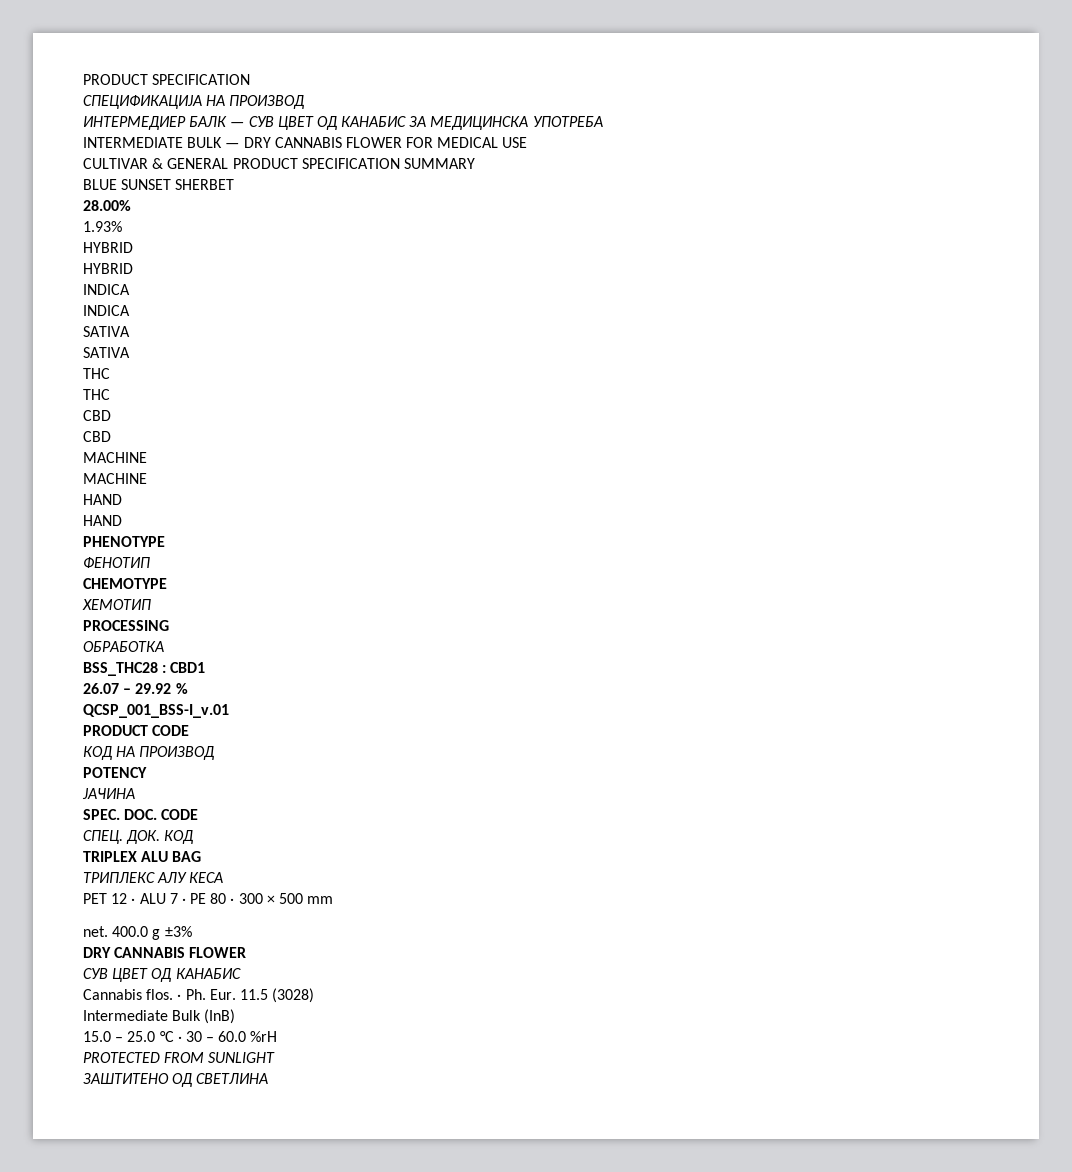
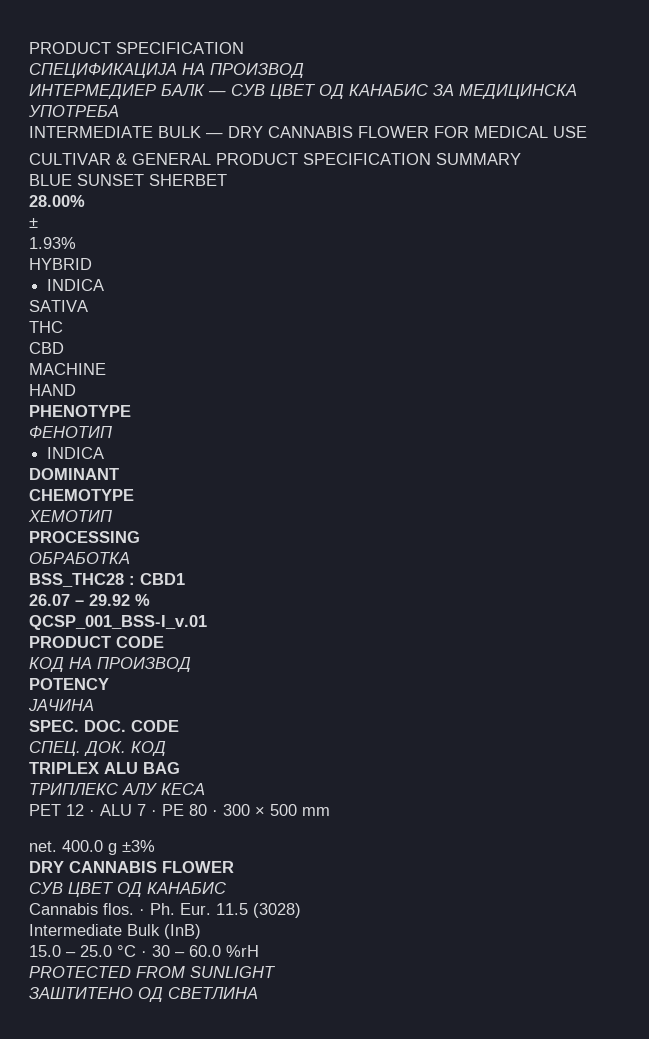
(131, 205) none -> [29,218,38,228] // ±
[83,263,133,274] [83,284,130,295] [83,305,130,316] [83,326,130,337] [83,347,130,358] [83,368,110,379] // HYBRID // INDICA // INDICA // SATIVA // SATIVA // THC -> [47,279,105,291] [29,300,88,312] // INDICA // SATIVA
[83,431,111,442] [83,452,147,463] [83,473,147,484] [83,494,122,505] // CBD // MACHINE // MACHINE // HAND -> [29,363,106,375] // MACHINE
(150, 562) none -> [47,447,105,459] [29,468,119,480] // INDICA // DOMINANT

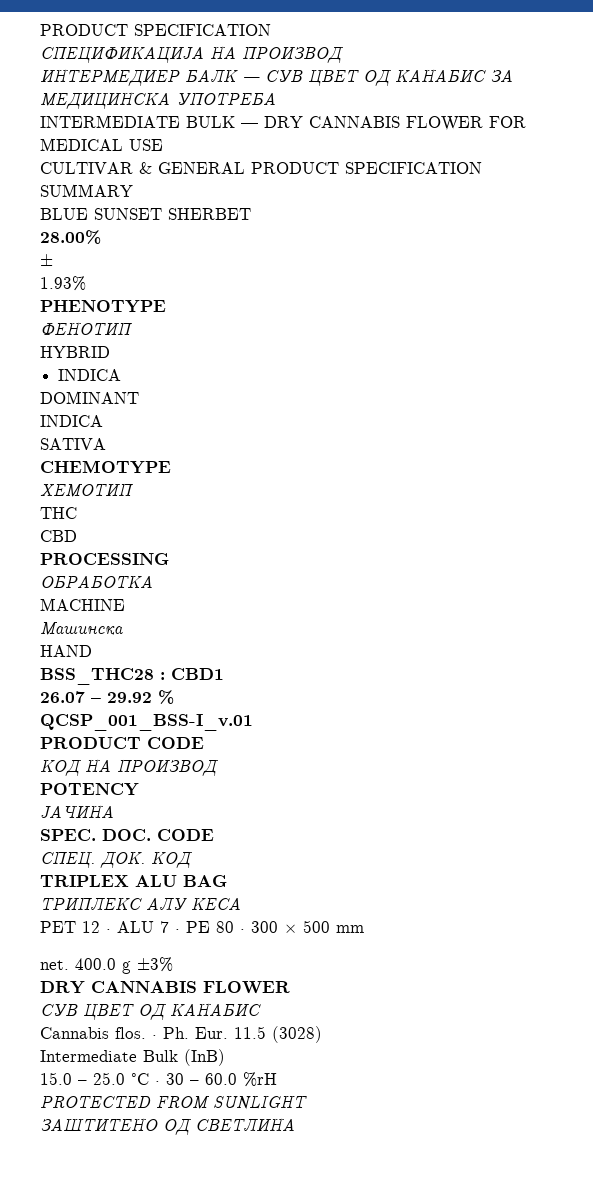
(76, 243) none -> [40,300,166,313] [40,322,132,336] // PHENOTYPE // ФЕНОТИП
(105, 285) none -> [40,391,139,404] [40,415,103,427] // DOMINANT // INDICA
(88, 306) none -> [40,460,171,474] [40,483,133,497] // CHEMOTYPE // ХЕМОТИП
[29,363,106,375] [29,384,76,396] [29,405,131,417] [29,426,112,438] [47,447,105,459] [29,468,119,480] [29,489,134,501] [28,510,112,522] // MACHINE // HAND // PHENOTYPE // ФЕНОТИП // INDICA // DOMINANT // CHEMOTYPE // ХЕМОТИП -> (77, 536) none
(130, 558) none -> [40,598,125,611] [40,622,123,635] [40,645,92,657] // MACHINE // Машинска // HAND

